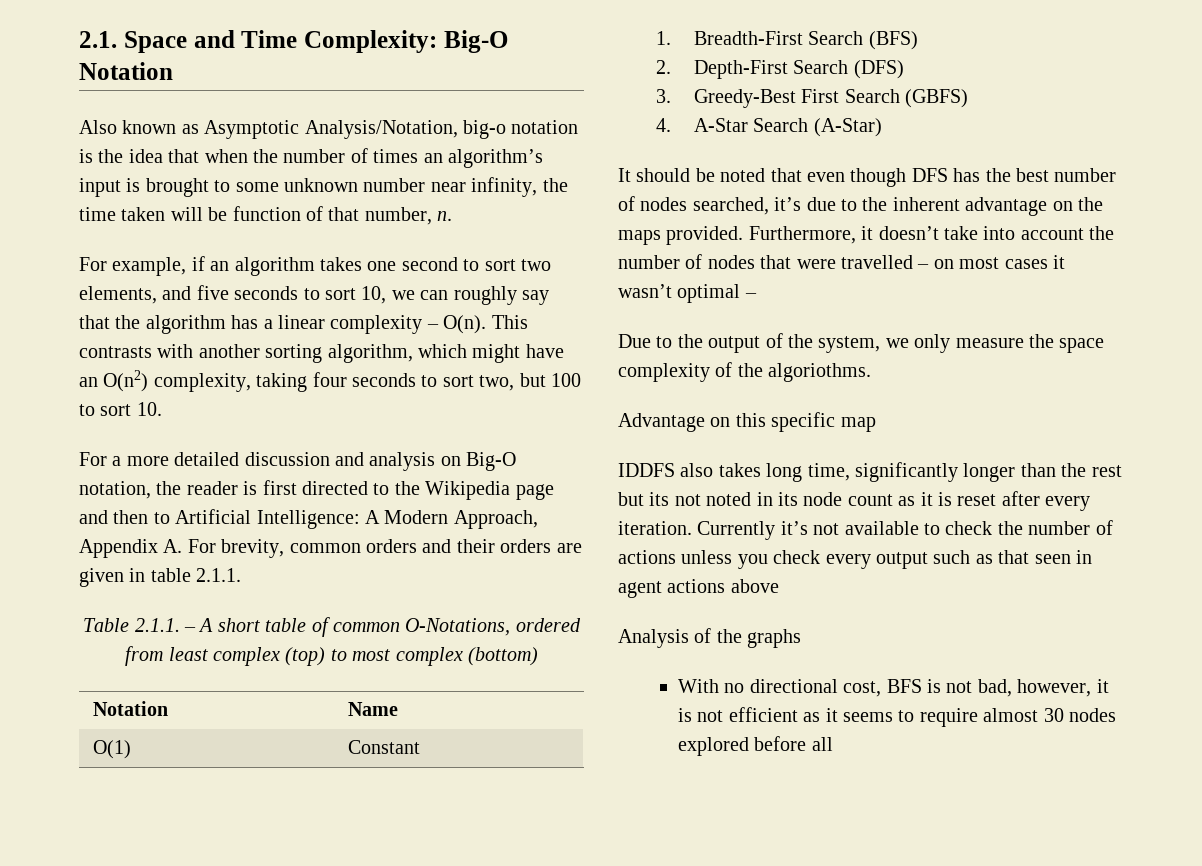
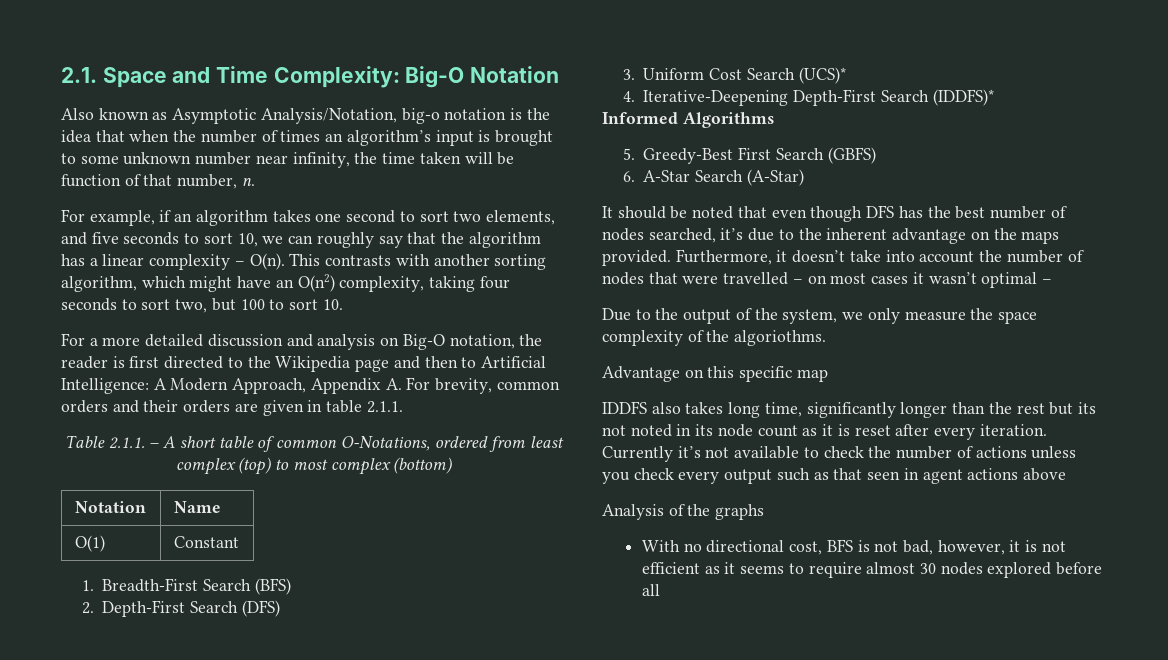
(671, 96) none -> [643,67,846,84] [622,89,994,106] [602,112,774,128] [622,148,635,160] Uniform Cost Search (UCS)* // 4. Iterative-Deepening Depth-First Search (IDDFS)* // Informed Algorithms // 5.
[655,118,671,132] 4. -> [622,171,635,182] 6.

